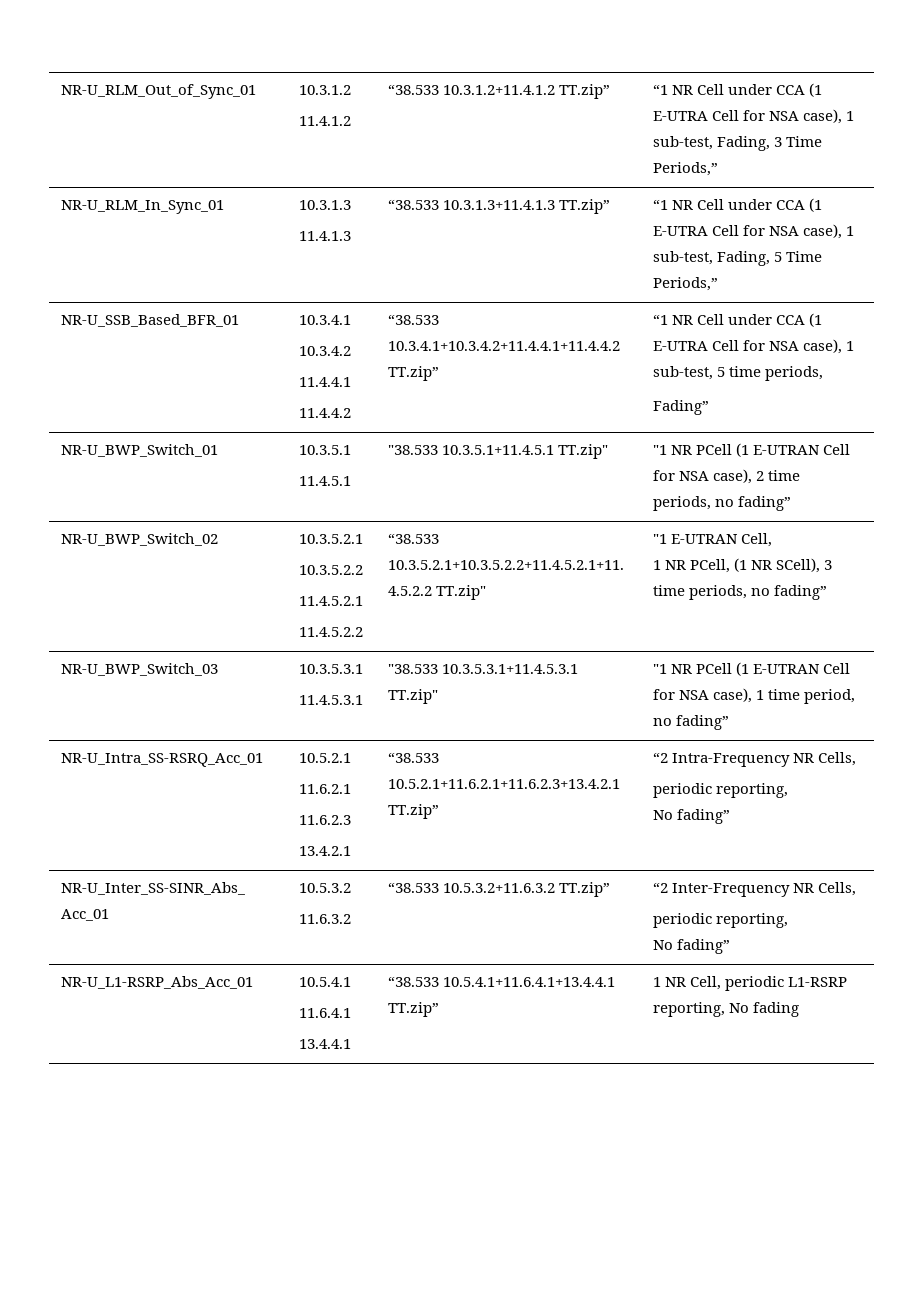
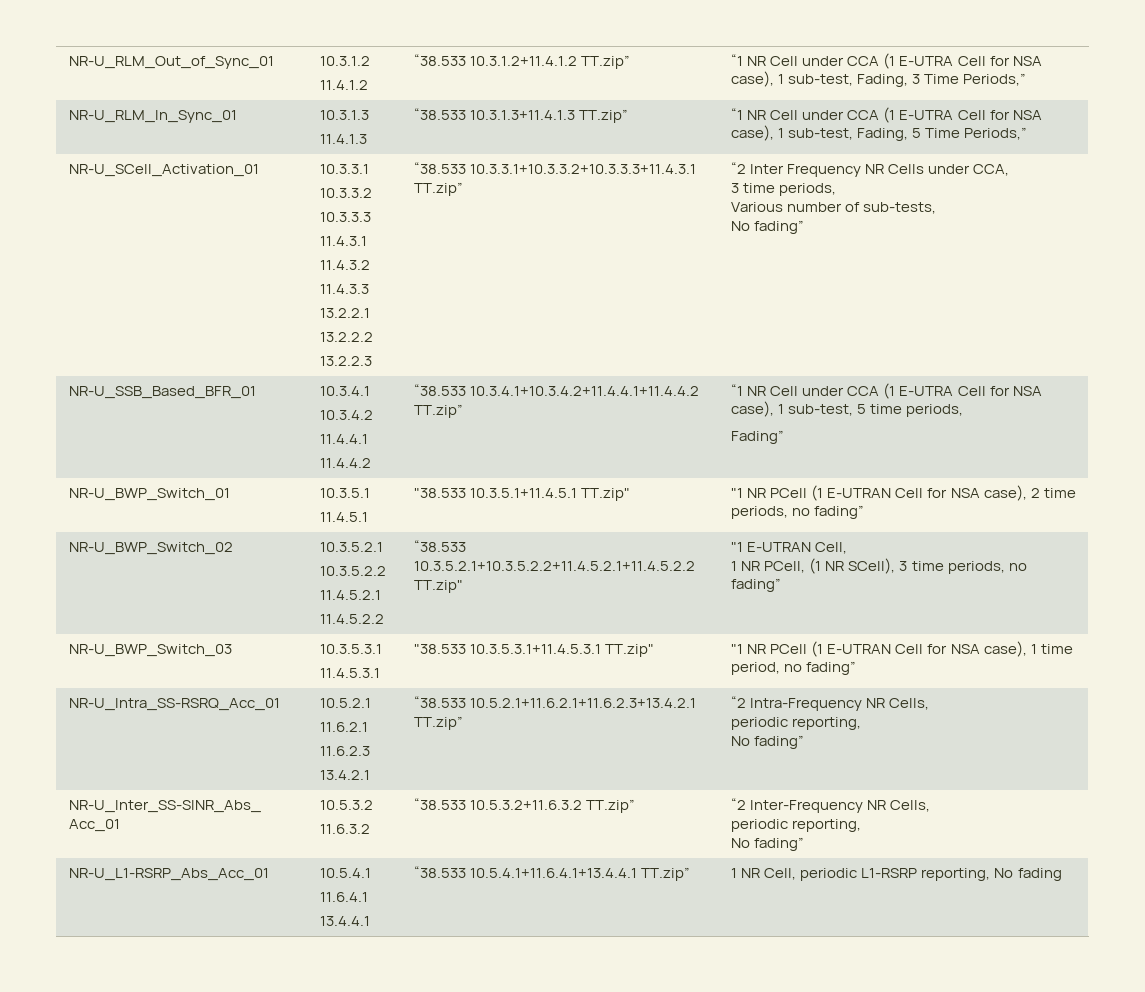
(718, 284) none -> [69,164,260,177] [320,164,370,174] [320,188,373,198] [320,212,372,222] [320,236,368,246] [320,260,371,270] [320,284,370,294] [320,308,371,318] [320,332,374,342] [320,356,373,366] [414,162,697,174] [414,182,464,196] [731,162,1010,177] [731,183,837,196] [731,202,937,214] [731,220,805,234] // NR-U_SCell_Activation_01 | 10.3.3.1 // 10.3.3.2 // 10.3.3.3 // 11.4.3.1 // 11.4.3.2 // 11.4.3.3 // 13.2.2.1 // 13.2.2.2 // 13.2.2.3 | “38.533 10.3.3.1+10.3.3.2+10.3.3.3+11.4.3.1 TT.zip” | “2 Inter Frequency NR Cells under CCA, // 3 time periods, // Various number of sub-tests, // No fading”

